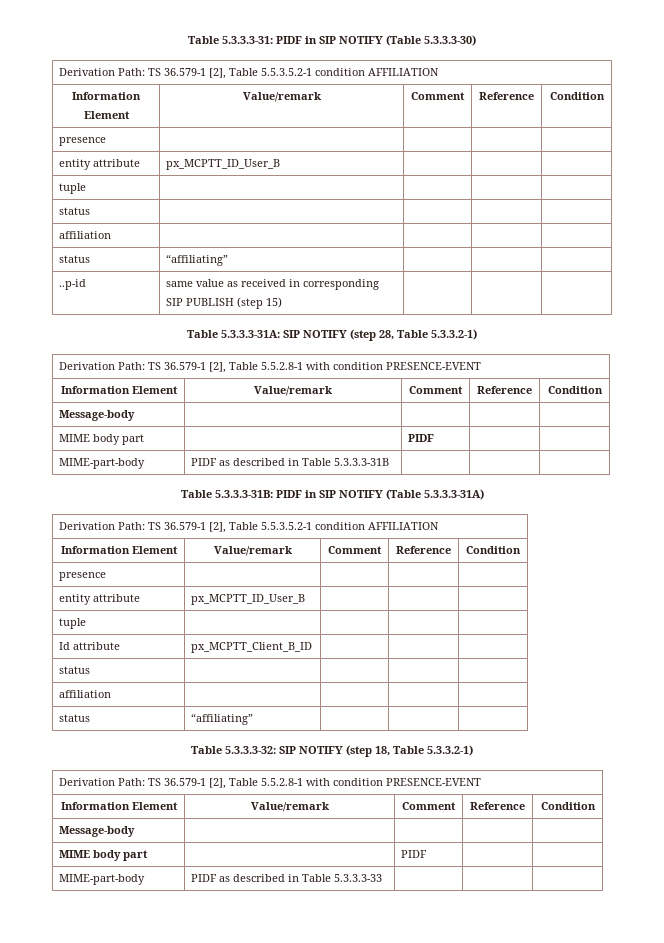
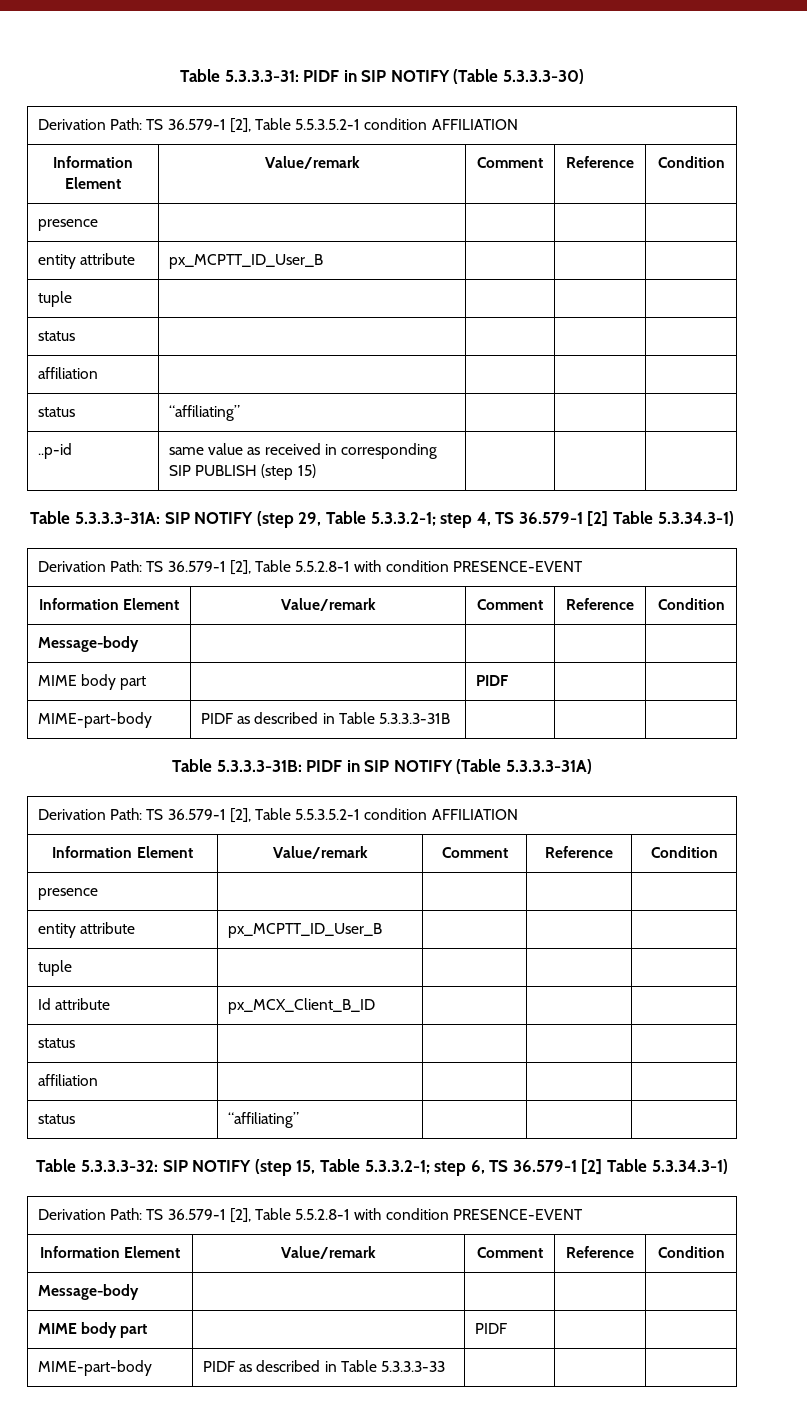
[379,329,477,340] 28, Table 5.3.3.2-1) -> [298,511,734,528] 29, Table 5.3.3.2-1; step 4, TS 36.579-1 [2] Table 5.3.34.3-1)
[191,642,313,653] px_MCPTT_Client_B_ID -> [228,998,376,1014] px_MCX_Client_B_ID
[375,745,473,756] 18, Table 5.3.3.2-1) -> [296,1159,728,1176] 15, Table 5.3.3.2-1; step 6, TS 36.579-1 [2] Table 5.3.34.3-1)

